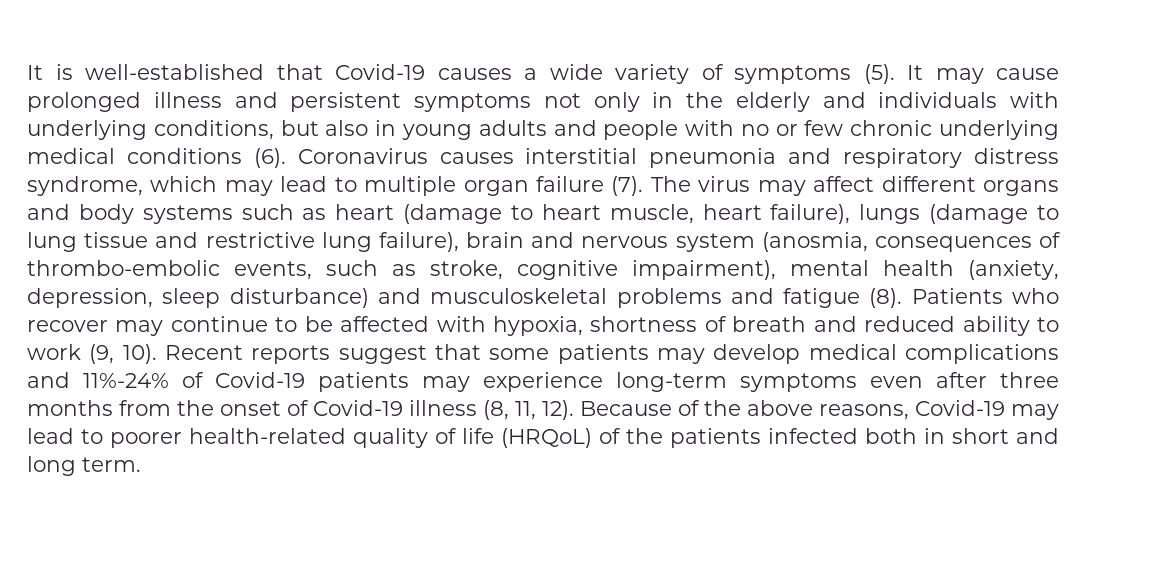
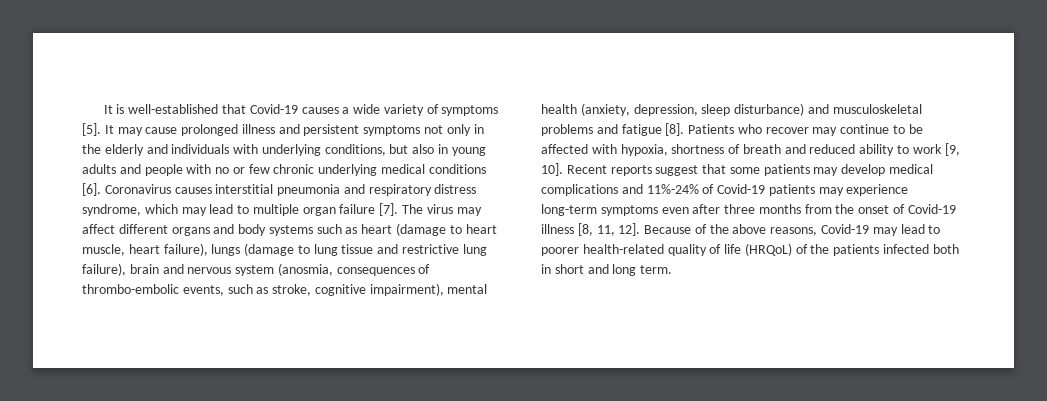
[863,64,895,84] (5). -> [82,123,101,136] [5].
[253,148,286,168] (6). -> [82,183,101,196] [6].
[611,176,644,196] (7). -> [379,203,399,216] [7].
[869,288,903,308] (8). -> [665,123,685,136] [8].
[89,344,157,364] (9, 10). -> [944,143,960,156] [541,163,563,176] [9, 10].
[483,400,574,420] (8, 11, 12). -> [577,223,641,236] [8, 11, 12].

